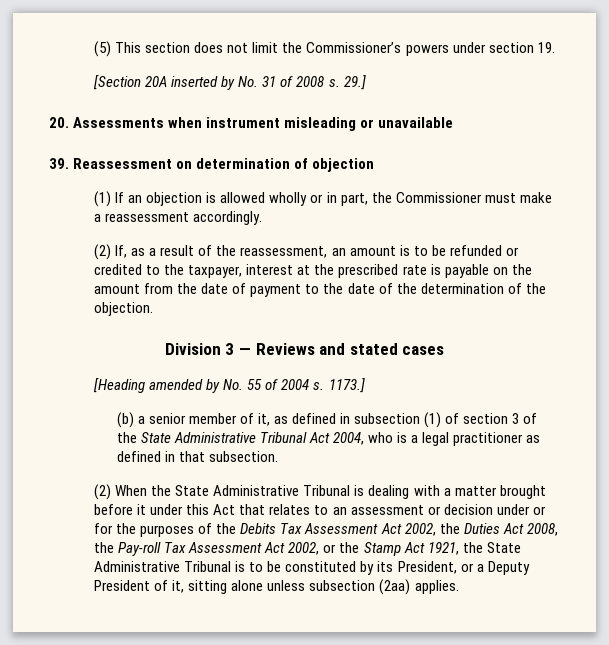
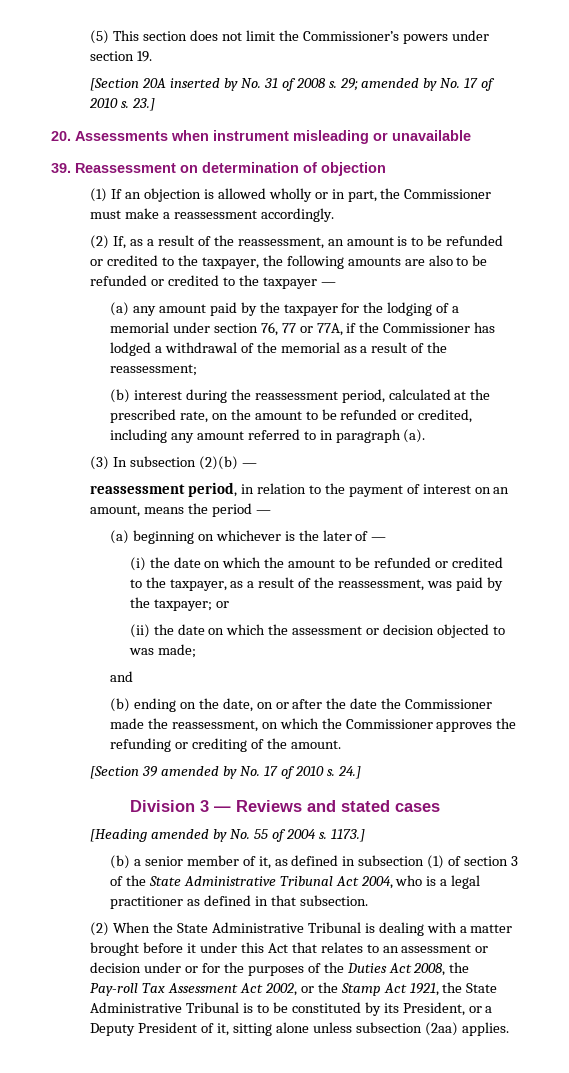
[343,75,366,90] 29.] -> [339,78,496,91] [89,98,156,111] 29; amended by No. 17 of 2010 s. 23.]
[246,264,532,278] [94,283,546,297] [94,302,154,316] interest at the prescribed rate is payable on the amount from the date of payment to the date of the determination of the objection. -> [262,255,488,269] [90,275,336,289] [110,302,460,316] [110,322,496,336] [110,342,448,356] [110,364,198,376] [110,389,491,403] [110,409,473,423] [110,429,426,443] [90,456,257,470] [90,482,510,497] [90,503,271,517] [110,530,387,544] [129,557,503,571] [129,577,503,591] [129,597,229,611] [129,624,505,638] [128,644,196,658] [110,671,134,682] [110,698,493,712] [110,718,517,732] [110,738,341,752] [90,766,361,779] the following amounts are also to be refunded or credited to the taxpayer — // (a) any amount paid by the taxpayer for the lodging of a memorial under section 76, 77 or 77A, if the Commissioner has lodged a withdrawal of the memorial as a result of the reassessment; // (b) interest during the reassessment period, calculated at the prescribed rate, on the amount to be refunded or credited, including any amount referred to in paragraph (a). // (3) In subsection (2)(b) — // reassessment period, in relation to the payment of interest on an amount, means the period — // (a) beginning on whichever is the later of — // (i) the date on which the amount to be refunded or credited to the taxpayer, as a result of the reassessment, was paid by the taxpayer; or // (ii) the date on which the assessment or decision objected to was made; // and // (b) ending on the date, on or after the date the Commissioner made the reassessment, on which the Commissioner approves the refunding or crediting of the amount. // [Section 39 amended by No. 17 of 2010 s. 24.]
[240,523,460,536] Debits Tax Assessment Act 2002, the -> (344, 967) none

